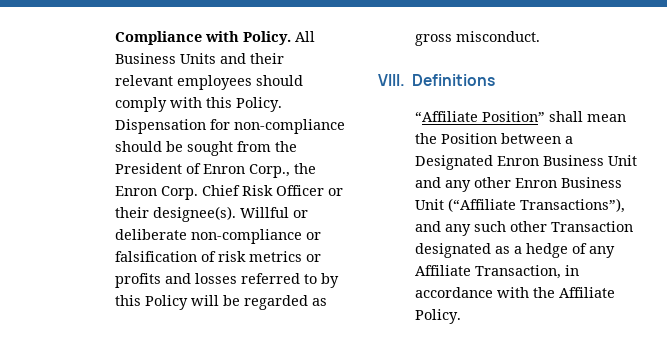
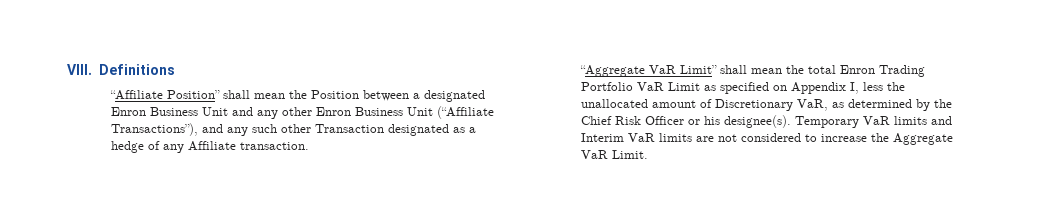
[114,31,315,45] [114,53,284,64] [114,75,303,90] [114,97,282,112] [114,119,345,134] [114,141,297,156] [114,163,316,178] [114,185,343,200] [114,206,308,222] [114,229,321,244] [114,251,321,262] [114,273,339,288] [114,295,327,310] [414,31,540,46] Compliance with Policy. All Business Units and their relevant employees should comply with this Policy. Dispensation for non-compliance should be sought from the President of Enron Corp., the Enron Corp. Chief Risk Officer or their designee(s). Willful or deliberate non-compliance or falsification of risk metrics or profits and losses referred to by this Policy will be regarded as gross misconduct. // -> (67, 69) none
[414,155,493,170] Designated -> [424,90,486,102] designated
[474,265,579,279] [414,287,615,298] [414,309,461,324] Transaction, in accordance with the Affiliate Policy. -> [240,142,310,150] [580,65,926,77] [581,82,906,94] [581,99,953,111] [581,115,953,128] [581,133,954,145] [581,150,649,159] transaction. // “Aggregate VaR Limit” shall mean the total Enron Trading Portfolio VaR Limit as specified on Appendix I, less the unallocated amount of Discretionary VaR, as determined by the Chief Risk Officer or his designee(s). Temporary VaR limits and Interim VaR limits are not considered to increase the Aggregate VaR Limit.

